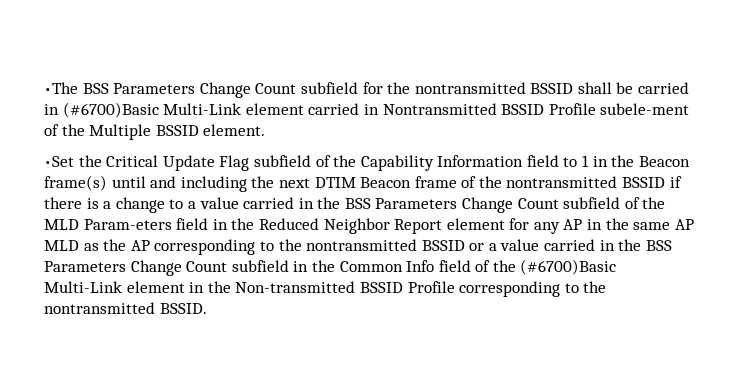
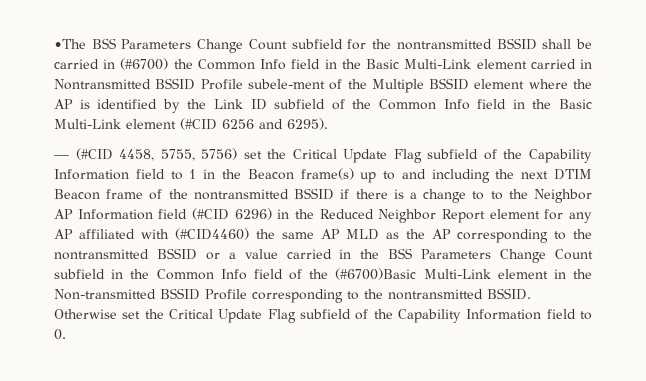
[62,102,159,118] (#6700)Basic -> [120,58,400,70] (#6700) the Common Info field in the Basic
[203,124,266,136] [44,156,74,167] element. // •Set -> [474,79,592,89] [54,99,593,113] [54,118,328,130] [54,148,262,161] element where the AP is identified by the Link ID subfield of the Common Info field in the Basic Multi-Link element (#CID 6256 and 6295). // — (#CID 4458, 5755, 5756) set
[111,176,146,188] until -> [360,171,396,183] up to
[187,197,666,213] [44,218,209,230] a value carried in the BSS Parameters Change Count subfield of the MLD Param-eters field -> [490,189,592,203] [54,208,272,220] to the Neighbor AP Information field (#CID 6296)
[587,219,603,230] in -> [79,228,249,240] affiliated with (#CID4460)
(207, 308) none -> [54,309,592,323] [54,329,66,340] Otherwise set the Critical Update Flag subfield of the Capability Information field to 0.

